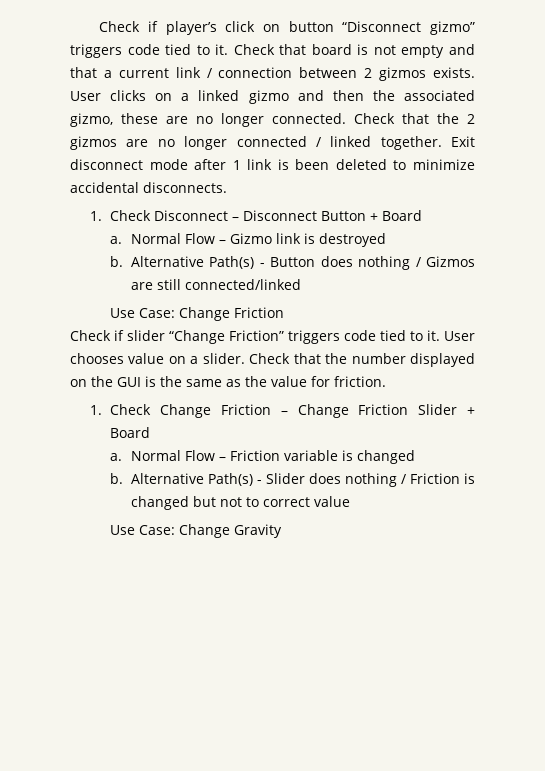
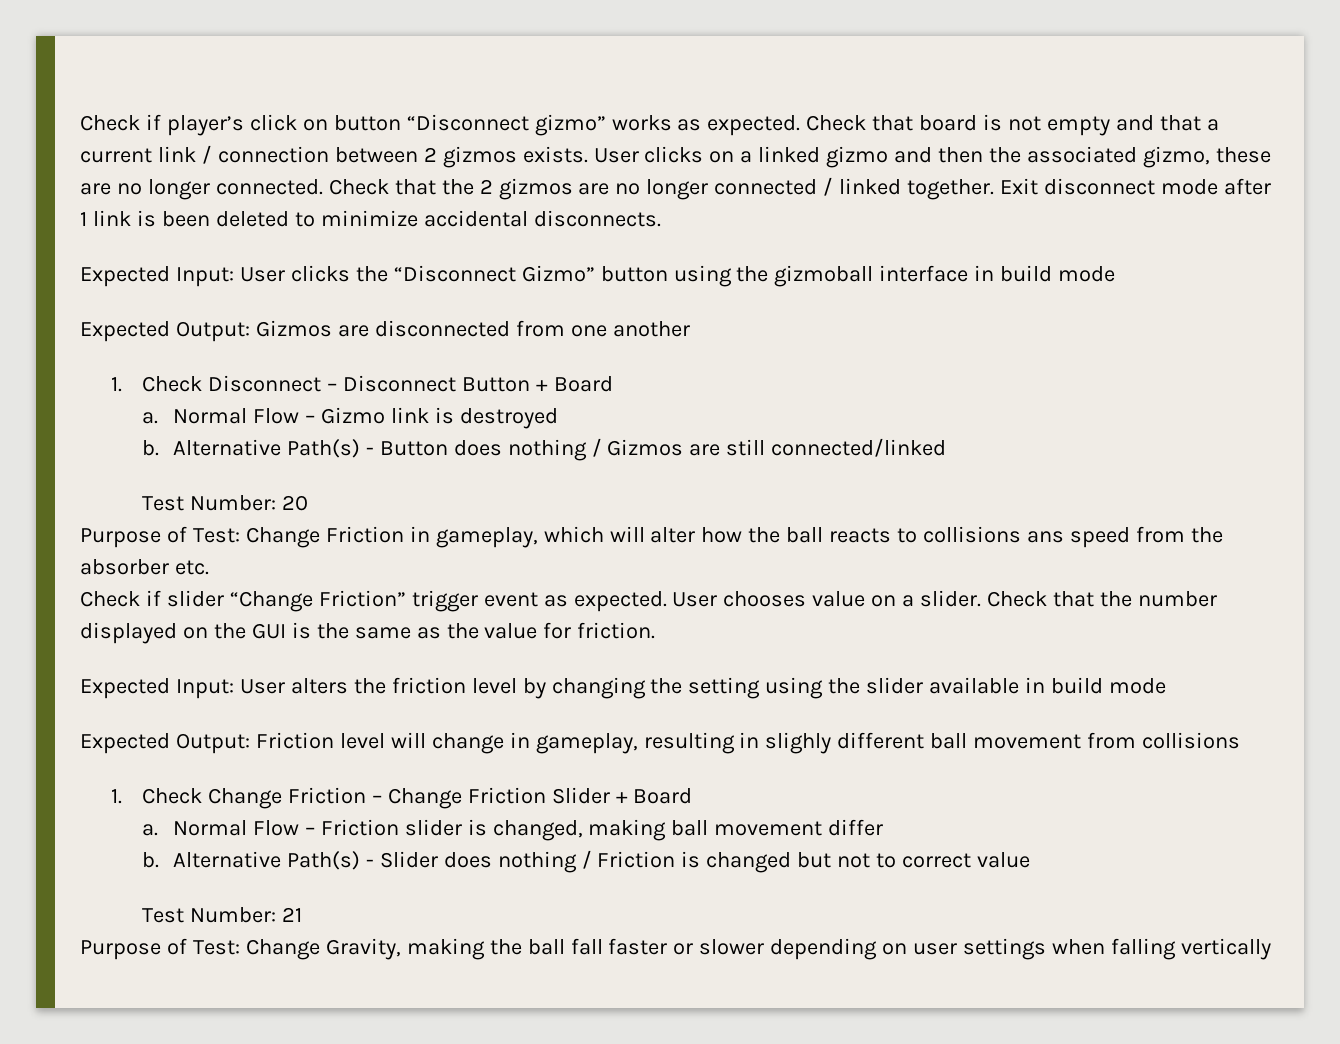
[70,44,229,58] triggers code tied to it. -> [611,115,801,136] works as expected.
(227, 187) none -> [80,265,1116,287] [80,320,690,342] // Expected Input: User clicks the “Disconnect Gizmo” button using the gizmoball interface in build mode // Expected Output: Gizmos are disconnected from one another
[110,307,285,321] Use Case: Change Friction -> [141,495,308,511] [80,526,1223,548] [80,559,209,575] Test Number: 20 // Purpose of Test: Change Friction in gameplay, which will alter how the ball reacts to collisions ans speed from the absorber etc.
[288,330,440,344] triggers code tied to it. -> [411,590,667,612] trigger event as expected.
(386, 381) none -> [80,677,1166,699] [80,732,1241,754] // Expected Input: User alters the friction level by changing the setting using the slider available in build mode // Expected Output: Friction level will change in gameplay, resulting in slighly different ball movement from collisions
[283,450,415,464] variable is changed -> [404,819,884,841] slider is changed, making ball movement differ
[110,524,283,538] Use Case: Change Gravity -> [141,907,302,923] [80,938,1271,960] Test Number: 21 // Purpose of Test: Change Gravity, making the ball fall faster or slower depending on user settings when falling vertically

